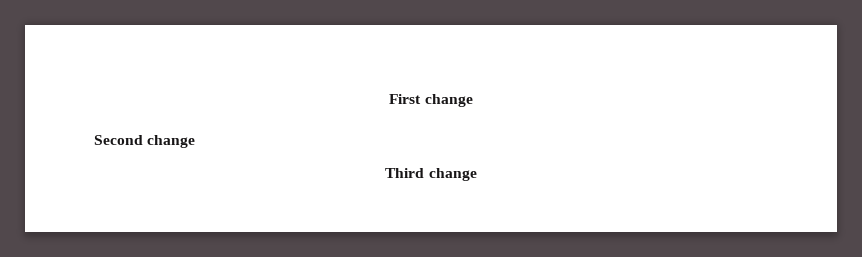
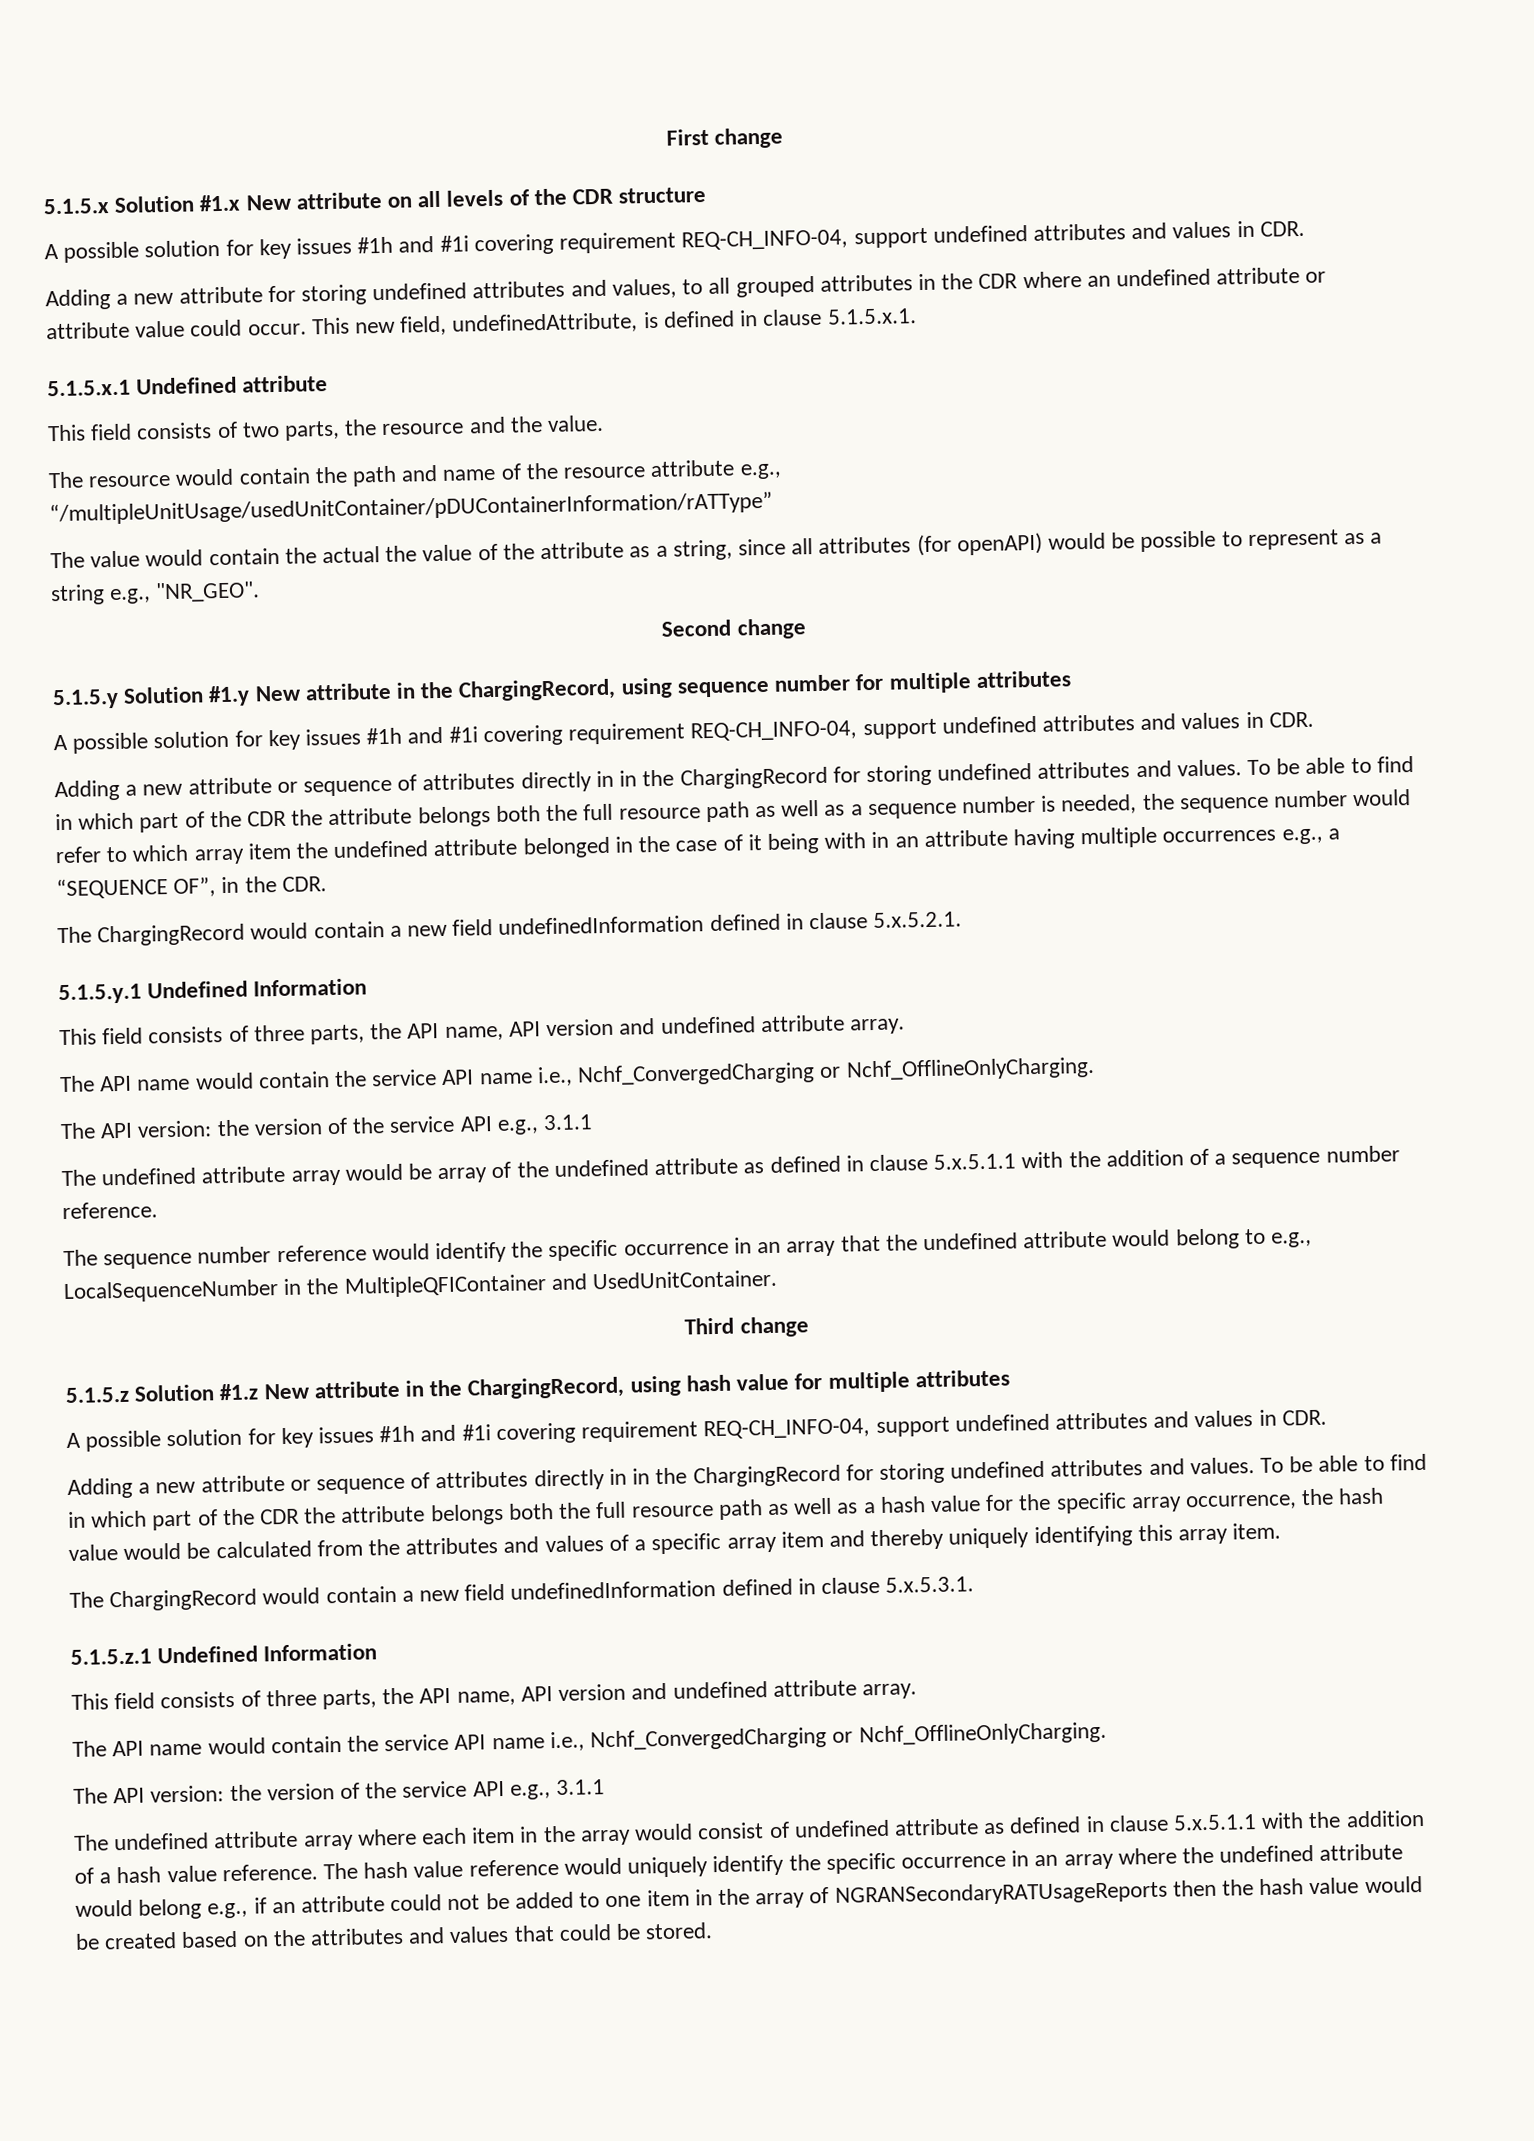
[94,135,196,148] [385,168,477,181] Second change // Third change -> [43,186,707,215] [44,220,1305,263] [45,266,1327,311] [46,308,917,340] [47,375,329,397] [47,414,605,442] [48,459,782,489] [49,490,773,526] [50,529,1383,569] [50,581,261,606] [661,618,807,640] [52,670,1071,710] [53,711,1314,754] [54,755,1414,802] [55,789,1412,833] [55,826,1340,865] [56,876,327,900] [57,911,963,947] [58,978,368,1005] [59,1014,905,1046] [59,1056,1095,1093] [60,1114,594,1140] [61,1145,1400,1187] [62,1201,158,1220] [63,1228,1312,1270] [63,1269,778,1304] [684,1316,809,1338] [65,1369,1010,1404] [66,1409,1327,1452] [67,1453,1427,1500] [68,1487,1385,1531] [68,1522,1282,1561] [69,1576,975,1612] [70,1643,378,1665] [71,1679,917,1710] [72,1721,1107,1757] [73,1779,606,1804] [74,1809,1425,1851] [74,1843,1404,1884] [75,1876,1423,1920] [75,1922,714,1950] 5.1.5.x Solution #1.x New attribute on all levels of the CDR structure // A possible solution for key issues #1h and #1i covering requirement REQ-CH_INFO-04, support undefined attributes and values in CDR. // Adding a new attribute for storing undefined attributes and values, to all grouped attributes in the CDR where an undefined attribute or attribute value could occur. This new field, undefinedAttribute, is defined in clause 5.1.5.x.1. // 5.1.5.x.1 Undefined attribute // This field consists of two parts, the resource and the value. // The resource would contain the path and name of the resource attribute e.g., “/multipleUnitUsage/usedUnitContainer/pDUContainerInformation/rATType” // The value would contain the actual the value of the attribute as a string, since all attributes (for openAPI) would be possible to represent as a string e.g., "NR_GEO". // Second change // 5.1.5.y Solution #1.y New attribute in the ChargingRecord, using sequence number for multiple attributes // A possible solution for key issues #1h and #1i covering requirement REQ-CH_INFO-04, support undefined attributes and values in CDR. // Adding a new attribute or sequence of attributes directly in in the ChargingRecord for storing undefined attributes and values. To be able to find in which part of the CDR the attribute belongs both the full resource path as well as a sequence number is needed, the sequence number would refer to which array item the undefined attribute belonged in the case of it being with in an attribute having multiple occurrences e.g., a “SEQUENCE OF”, in the CDR. // The ChargingRecord would contain a new field undefinedInformation defined in clause 5.x.5.2.1. // 5.1.5.y.1 Undefined Information // This field consists of three parts, the API name, API version and undefined attribute array. // The API name would contain the service API name i.e., Nchf_ConvergedCharging or Nchf_OfflineOnlyCharging. // The API version: the version of the service API e.g., 3.1.1 // The undefined attribute array would be array of the undefined attribute as defined in clause 5.x.5.1.1 with the addition of a sequence number reference. // The sequence number reference would identify the specific occurrence in an array that the undefined attribute would belong to e.g., LocalSequenceNumber in the MultipleQFIContainer and UsedUnitContainer. // Third change // 5.1.5.z Solution #1.z New attribute in the ChargingRecord, using hash value for multiple attributes // A possible solution for key issues #1h and #1i covering requirement REQ-CH_INFO-04, support undefined attributes and values in CDR. // Adding a new attribute or sequence of attributes directly in in the ChargingRecord for storing undefined attributes and values. To be able to find in which part of the CDR the attribute belongs both the full resource path as well as a hash value for the specific array occurrence, the hash value would be calculated from the attributes and values of a specific array item and thereby uniquely identifying this array item. // The ChargingRecord would contain a new field undefinedInformation defined in clause 5.x.5.3.1. // 5.1.5.z.1 Undefined Information // This field consists of three parts, the API name, API version and undefined attribute array. // The API name would contain the service API name i.e., Nchf_ConvergedCharging or Nchf_OfflineOnlyCharging. // The API version: the version of the service API e.g., 3.1.1 // The undefined attribute array where each item in the array would consist of undefined attribute as defined in clause 5.x.5.1.1 with the addition of a hash value reference. The hash value reference would uniquely identify the specific occurrence in an array where the undefined attribute would belong e.g., if an attribute could not be added to one item in the array of NGRANSecondaryRATUsageReports then the hash value would be created based on the attributes and values that could be stored.

